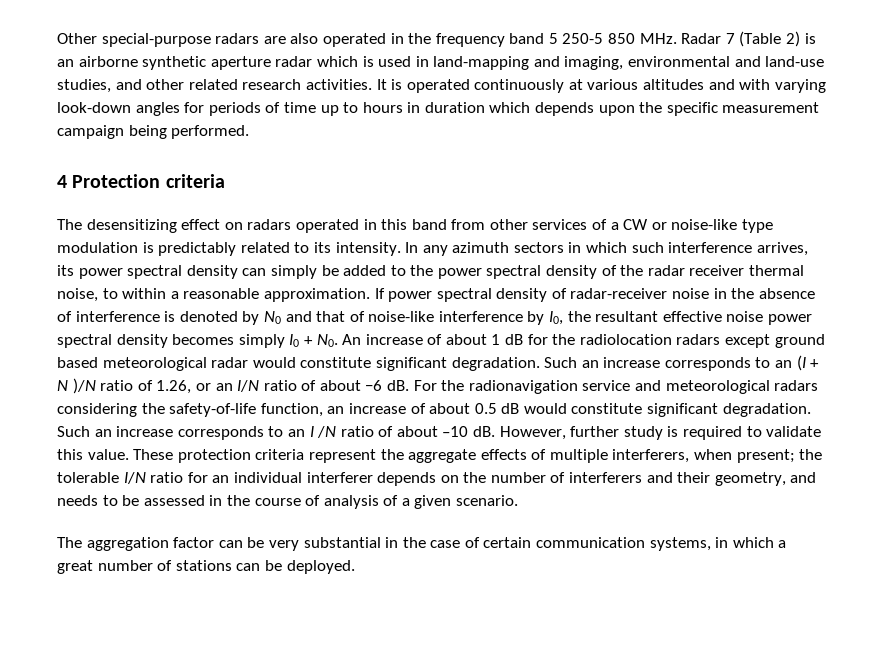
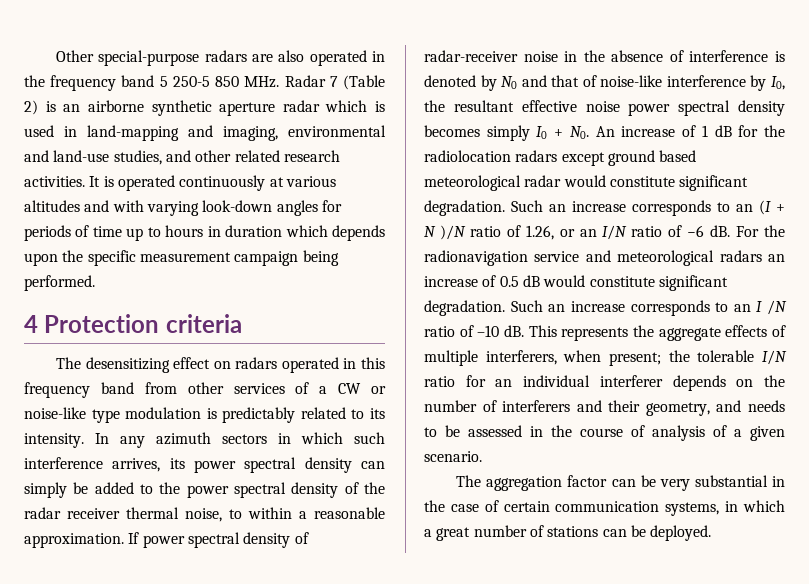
(408, 224) none -> [24,382,90,398] frequency
[445,334,487,345] about -> (697, 131) none
[319,380,361,391] about -> (683, 231) none
[57,403,323,417] considering the safety-of-life function, -> (762, 256) none
[429,403,471,414] about -> (497, 281) none
[396,426,438,437] about -> (474, 331) none
[499,426,822,440] [57,449,376,463] However, further study is required to validate this value. These protection criteria represent -> [528,325,629,341] This represents

